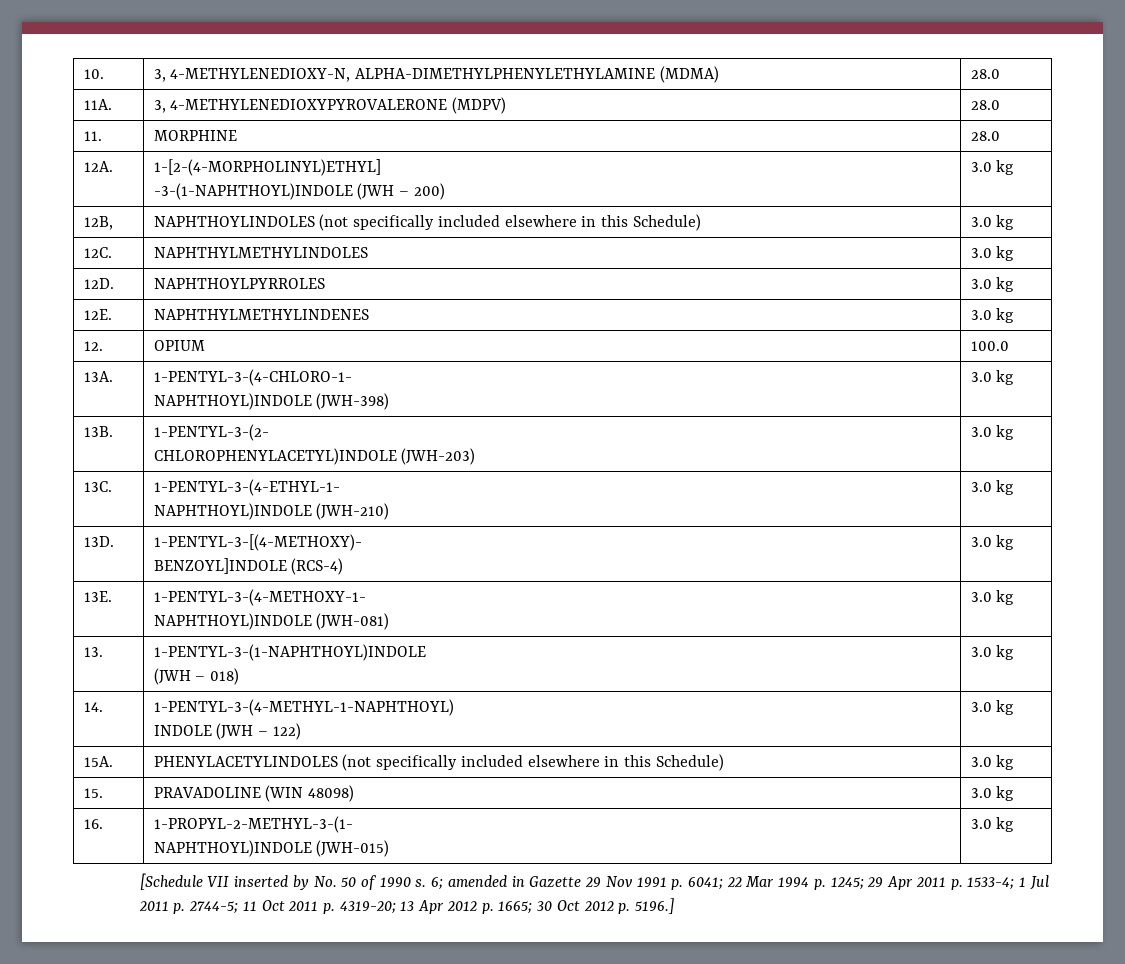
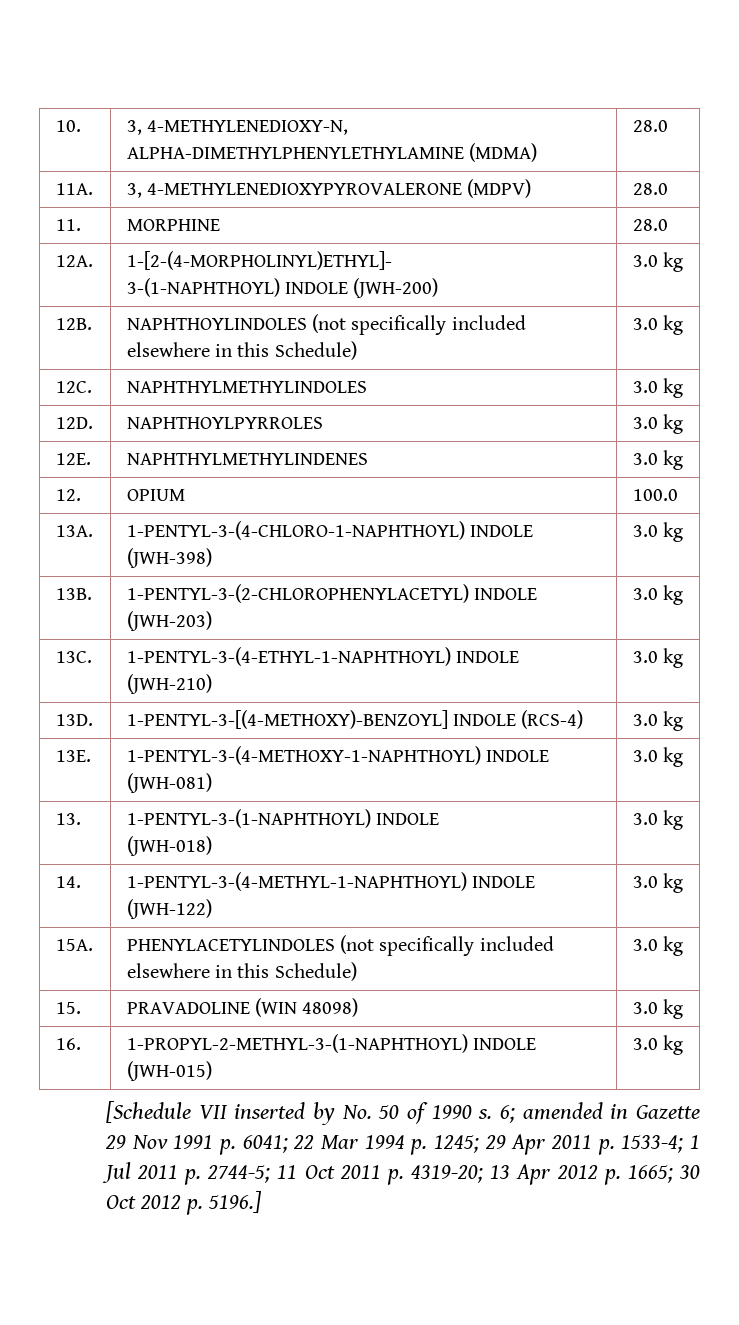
[153,159,381,176] [153,183,445,200] [970,160,1015,175] [83,216,113,230] 1-[2-(4-MORPHOLINYL)ETHYL] // -3-(1-NAPHTHOYL)INDOLE (JWH – 200) | 3.0 kg // 12B, -> [126,251,392,270] [126,278,439,298] [632,252,684,272] [55,318,92,330] 1-[2-(4-MORPHOLINYL)ETHYL]- // 3-(1-NAPHTHOYL) INDOLE (JWH-200) | 3.0 kg // 12B.
[153,369,352,386] [153,393,312,410] 1-PENTYL-3-(4-CHLORO-1- // NAPHTHOYL)INDOLE -> [126,521,534,540] 1-PENTYL-3-(4-CHLORO-1-NAPHTHOYL) INDOLE
[153,424,269,441] [153,448,397,465] 1-PENTYL-3-(2- // CHLOROPHENYLACETYL)INDOLE -> [126,584,538,603] 1-PENTYL-3-(2-CHLOROPHENYLACETYL) INDOLE
[153,479,340,496] [153,503,312,520] 1-PENTYL-3-(4-ETHYL-1- // NAPHTHOYL)INDOLE -> [126,647,520,666] 1-PENTYL-3-(4-ETHYL-1-NAPHTHOYL) INDOLE
[153,534,362,551] [153,558,287,574] 1-PENTYL-3-[(4-METHOXY)- // BENZOYL]INDOLE -> [126,710,517,729] 1-PENTYL-3-[(4-METHOXY)-BENZOYL] INDOLE
[153,589,366,606] [153,613,312,630] 1-PENTYL-3-(4-METHOXY-1- // NAPHTHOYL)INDOLE -> [126,746,550,765] 1-PENTYL-3-(4-METHOXY-1-NAPHTHOYL) INDOLE
[153,644,426,661] [153,668,240,685] 1-PENTYL-3-(1-NAPHTHOYL)INDOLE // (JWH – 018) -> [126,809,440,828] [126,836,212,856] 1-PENTYL-3-(1-NAPHTHOYL) INDOLE // (JWH-018)
[153,723,301,740] // INDOLE (JWH – 122) -> [472,876,536,888] [126,899,212,919] INDOLE (JWH-122)
[153,816,353,833] [153,840,312,857] 1-PROPYL-2-METHYL-3-(1- // NAPHTHOYL)INDOLE -> [126,1034,537,1053] 1-PROPYL-2-METHYL-3-(1-NAPHTHOYL) INDOLE

